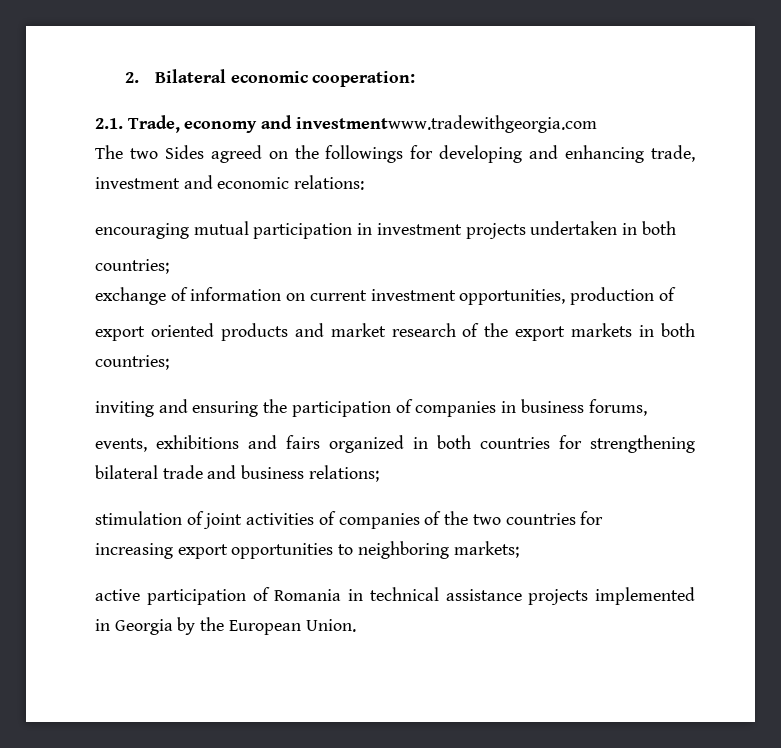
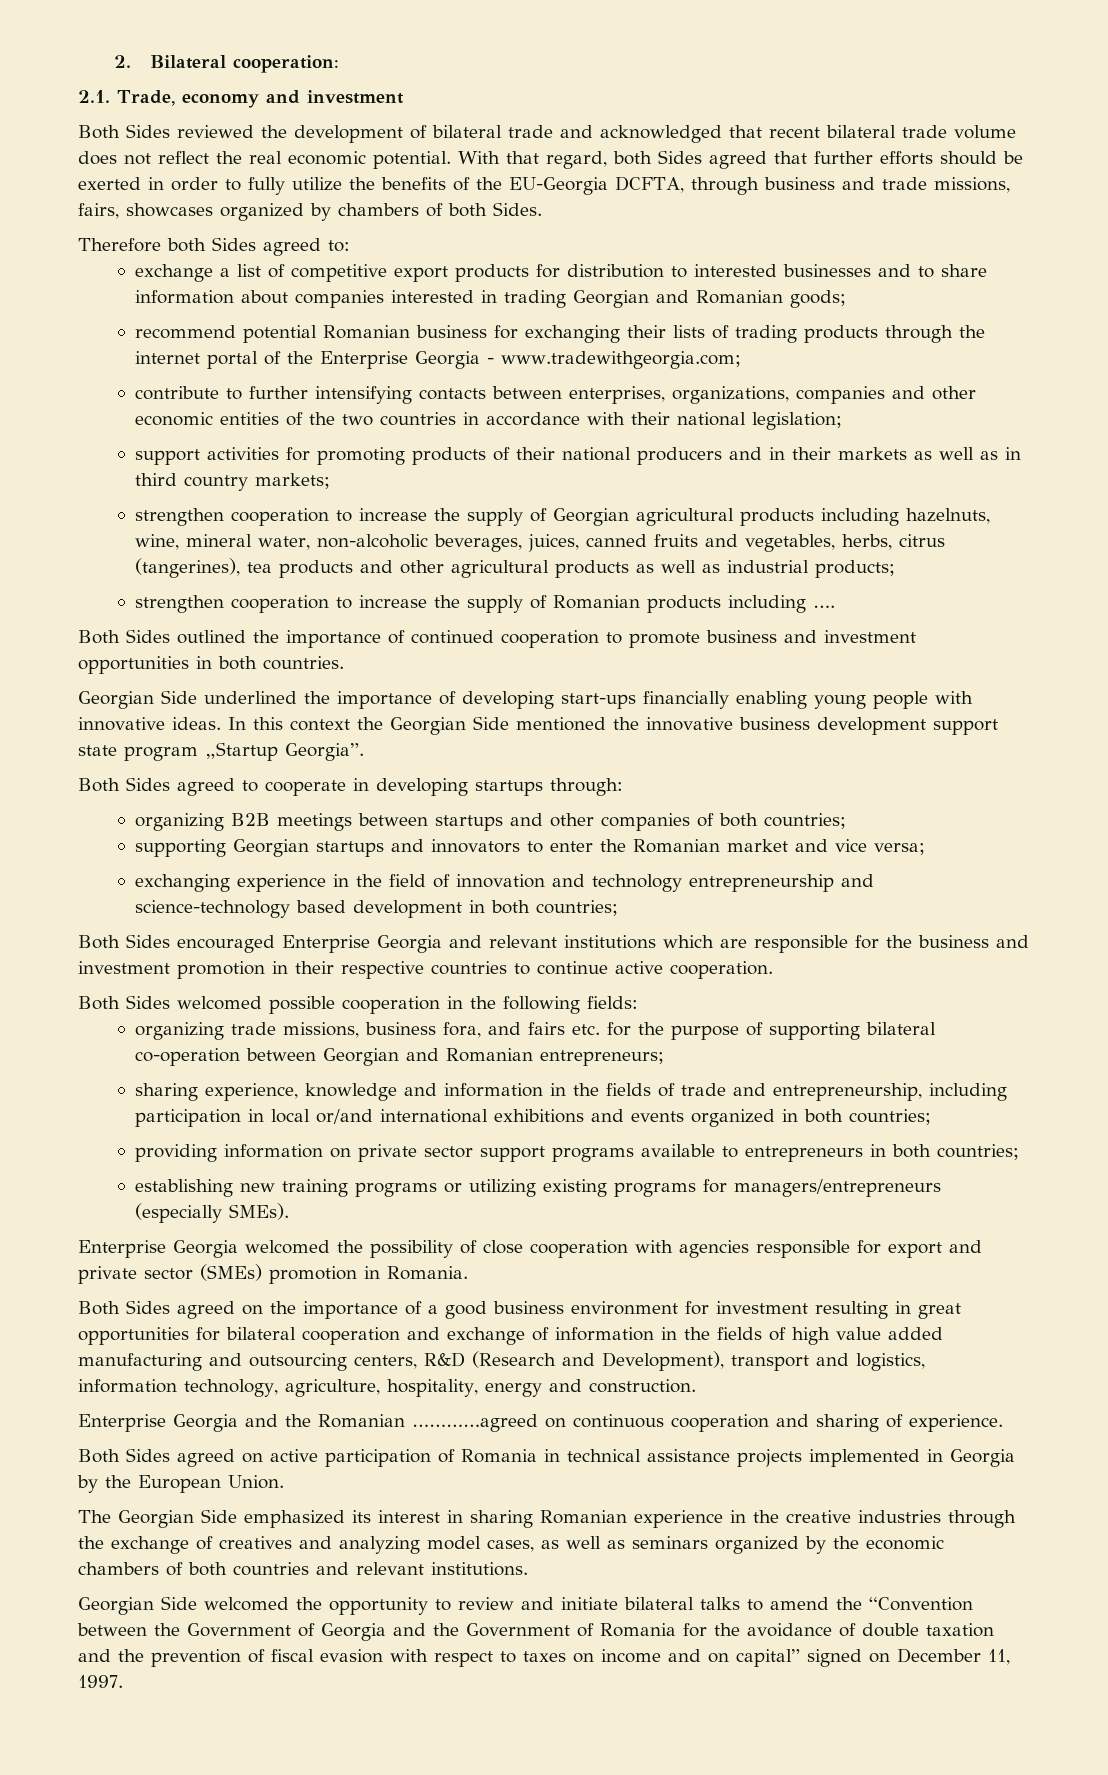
[230,71,308,83] economic -> (226, 62) none
[295,115,597,133] [95,145,696,163] [95,175,365,190] [95,221,676,239] [95,259,169,274] [95,287,676,305] [95,323,695,341] [95,355,169,370] [95,399,647,417] [95,435,695,453] [95,465,379,482] [95,511,604,529] [95,541,519,559] investmentwww.tradewithgeorgia.com // The two Sides agreed on the followings for developing and enhancing trade, investment and economic relations: // encouraging mutual participation in investment projects undertaken in both // countries; // exchange of information on current investment opportunities, production of // export oriented products and market research of the export markets in both countries; // inviting and ensuring the participation of companies in business forums, // events, exhibitions and fairs organized in both countries for strengthening bilateral trade and business relations; // stimulation of joint activities of companies of the two countries for // increasing export opportunities to neighboring markets; // -> [306,90,404,104] [78,124,1016,143] [78,150,1023,169] [78,176,1010,195] [78,202,542,221] [78,237,350,256] [134,264,987,282] [134,290,846,308] [134,325,985,343] [134,351,741,369] [134,386,976,404] [134,412,842,430] [134,447,1021,465] [134,473,330,491] [134,508,990,526] [134,534,945,552] [134,558,895,578] [134,595,835,613] [78,629,916,648] [78,656,344,674] [78,690,973,709] [78,716,998,735] [78,742,364,761] [78,777,623,796] [134,813,846,831] [134,839,925,857] [134,874,874,892] [134,900,618,918] [78,934,1029,953] [78,961,773,979] [78,995,638,1014] [134,1022,936,1040] [134,1048,664,1066] [134,1083,1007,1101] [134,1109,931,1127] [134,1144,1019,1162] [134,1179,941,1197] [134,1203,289,1223] [78,1240,982,1258] [78,1264,468,1284] [78,1300,961,1319] [78,1327,943,1345] [78,1351,925,1371] [78,1379,696,1397] [78,1414,1003,1432] [78,1448,263,1467] investment // Both Sides reviewed the development of bilateral trade and acknowledged that recent bilateral trade volume does not reflect the real economic potential. With that regard, both Sides agreed that further efforts should be exerted in order to fully utilize the benefits of the EU-Georgia DCFTA, through business and trade missions, fairs, showcases organized by chambers of both Sides. // Therefore both Sides agreed to: // exchange a list of competitive export products for distribution to interested businesses and to share information about companies interested in trading Georgian and Romanian goods; // recommend potential Romanian business for exchanging their lists of trading products through the internet portal of the Enterprise Georgia - www.tradewithgeorgia.com; // contribute to further intensifying contacts between enterprises, organizations, companies and other economic entities of the two countries in accordance with their national legislation; // support activities for promoting products of their national producers and in their markets as well as in third country markets; // strengthen cooperation to increase the supply of Georgian agricultural products including hazelnuts, wine, mineral water, non-alcoholic beverages, juices, canned fruits and vegetables, herbs, citrus (tangerines), tea products and other agricultural products as well as industrial products; // strengthen cooperation to increase the supply of Romanian products including …. // Both Sides outlined the importance of continued cooperation to promote business and investment opportunities in both countries. // Georgian Side underlined the importance of developing start-ups financially enabling young people with innovative ideas. In this context the Georgian Side mentioned the innovative business development support state program „Startup Georgia”. // Both Sides agreed to cooperate in developing startups through: // organizing B2B meetings between startups and other companies of both countries; // supporting Georgian startups and innovators to enter the Romanian market and vice versa; // exchanging experience in the field of innovation and technology entrepreneurship and science-technology based development in both countries; // Both Sides encouraged Enterprise Georgia and relevant institutions which are responsible for the business and investment promotion in their respective countries to continue active cooperation. // Both Sides welcomed possible cooperation in the following fields: // organizing trade missions, business fora, and fairs etc. for the purpose of supporting bilateral co-operation between Georgian and Romanian entrepreneurs; // sharing experience, knowledge and information in the fields of trade and entrepreneurship, including participation in local or/and international exhibitions and events organized in both countries; // providing information on private sector support programs available to entrepreneurs in both countries; // establishing new training programs or utilizing existing programs for managers/entrepreneurs (especially SMEs). // Enterprise Georgia welcomed the possibility of close cooperation with agencies responsible for export and private sector (SMEs) promotion in Romania. // Both Sides agreed on the importance of a good business environment for investment resulting in great opportunities for bilateral cooperation and exchange of information in the fields of high value added manufacturing and outsourcing centers, R&D (Research and Development), transport and logistics, information technology, agriculture, hospitality, energy and construction. // Enterprise Georgia and the Romanian …………agreed on continuous cooperation and sharing of experience. // Both Sides agreed on
(356, 625) none -> [78,1509,1016,1528] [78,1536,944,1554] [78,1562,528,1576] [78,1596,973,1615] [77,1623,994,1641] [78,1648,1010,1667] [78,1675,123,1688] // The Georgian Side emphasized its interest in sharing Romanian experience in the creative industries through the exchange of creatives and analyzing model cases, as well as seminars organized by the economic chambers of both countries and relevant institutions. // Georgian Side welcomed the opportunity to review and initiate bilateral talks to amend the “Convention between the Government of Georgia and the Government of Romania for the avoidance of double taxation and the prevention of fiscal evasion with respect to taxes on income and on capital” signed on December 11, 1997.

